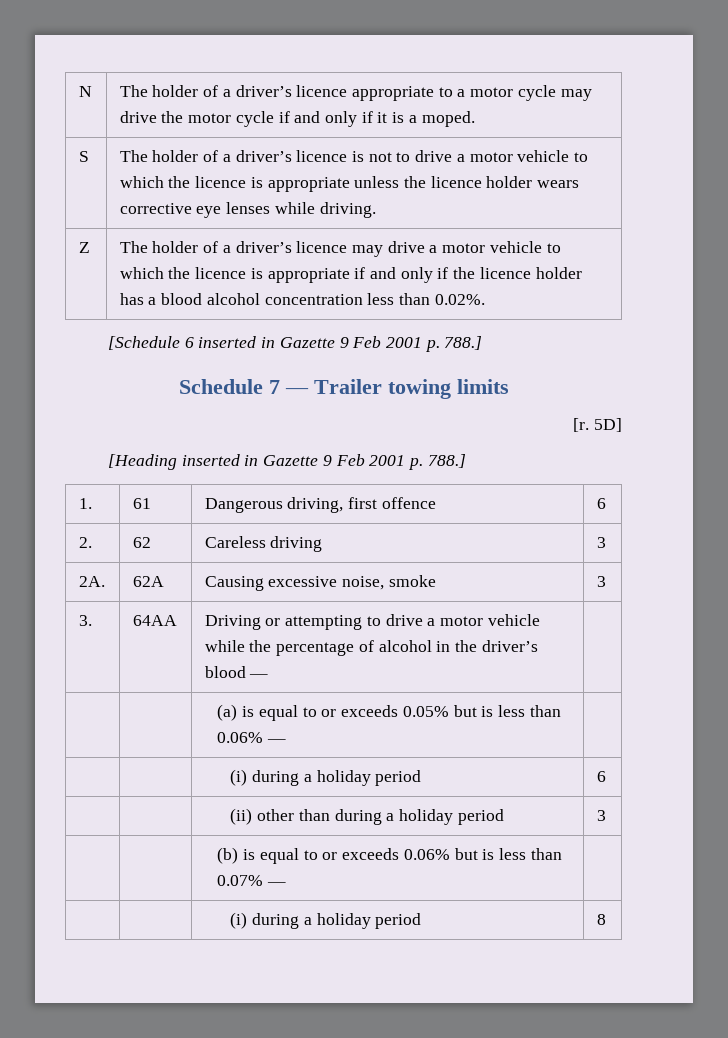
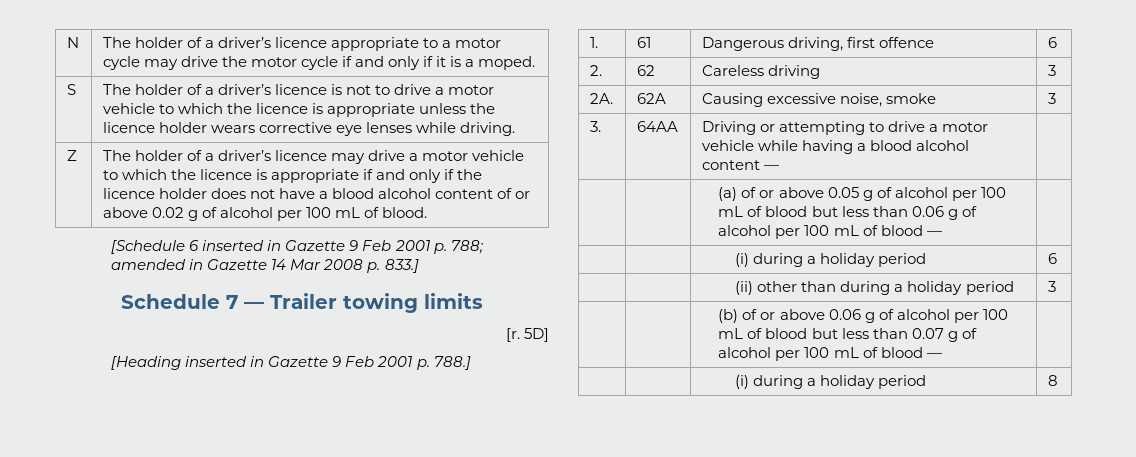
[119,293,485,305] has a blood alcohol concentration less than 0.02%. -> [210,188,531,199] [102,207,427,221] does not have a blood alcohol content of or above 0.02 g of alcohol per 100 mL of blood.
[444,336,483,350] 788.] -> [450,240,484,254] [111,259,419,273] 788; amended in Gazette 14 Mar 2008 p. 833.]
[249,640,538,656] [204,666,269,678] [217,704,561,721] [217,732,264,743] the percentage of alcohol in the driver’s blood — | // | | (a) is equal to or exceeds 0.05% but is less than 0.06% -> [801,140,969,154] [701,160,779,170] [718,187,1006,201] [718,206,977,220] [718,225,923,239] having a blood alcohol content — | // | | (a) of or above 0.05 g of alcohol per 100 mL of blood but less than 0.06 g of alcohol per 100 mL of blood
[243,848,562,864] [217,875,264,886] is equal to or exceeds 0.06% but is less than 0.07% -> [742,309,1008,323] [718,328,977,342] [718,347,923,361] of or above 0.06 g of alcohol per 100 mL of blood but less than 0.07 g of alcohol per 100 mL of blood

